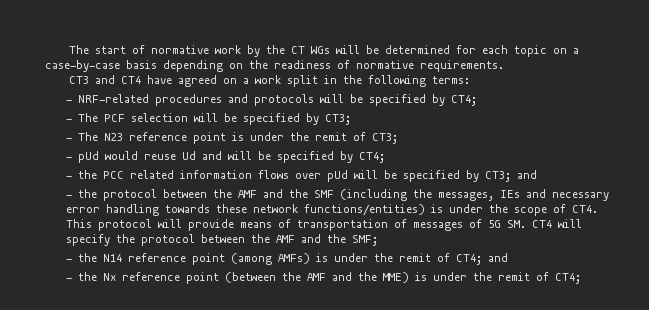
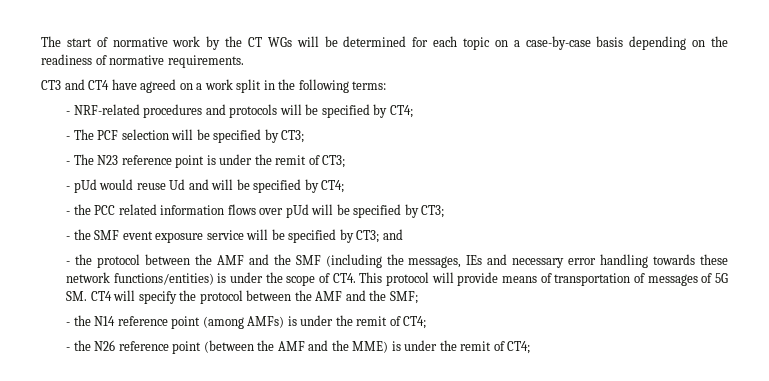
(511, 176) none -> [66,229,380,243] // - the SMF event exposure service will be specified by CT3;
[487,253,508,262] [65,272,116,281] and // - the Nx -> [66,340,116,351] // - the N26

